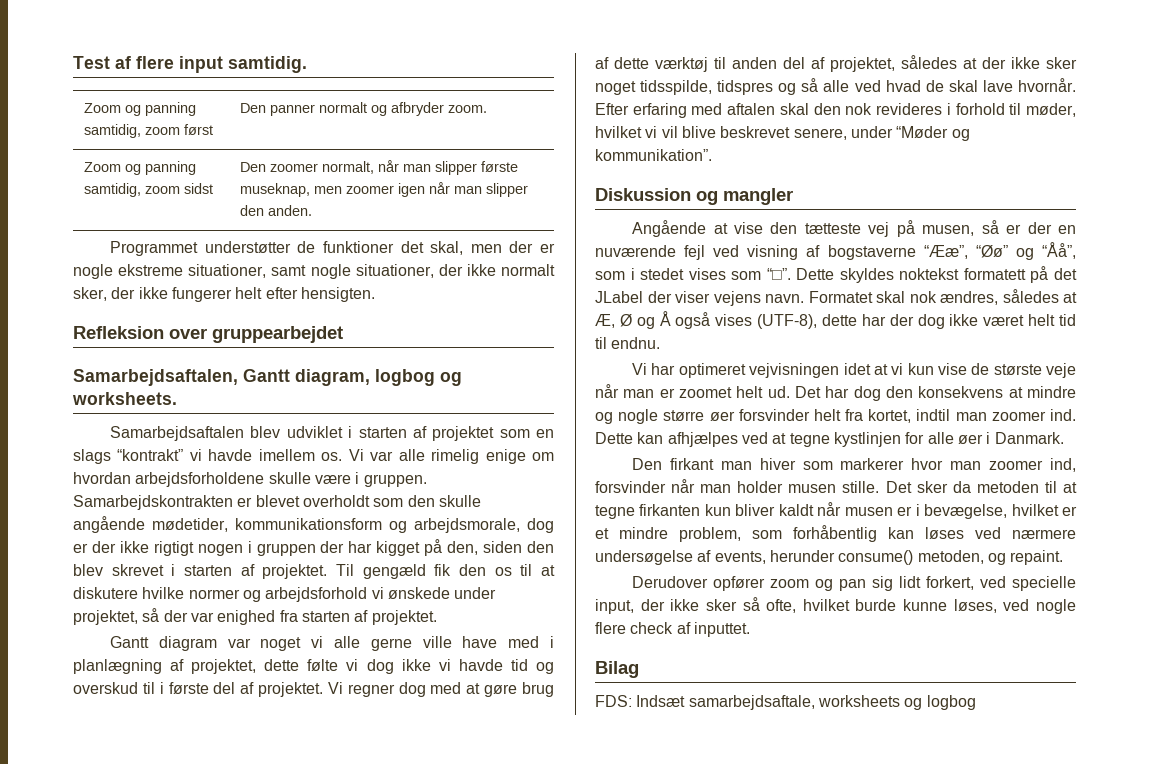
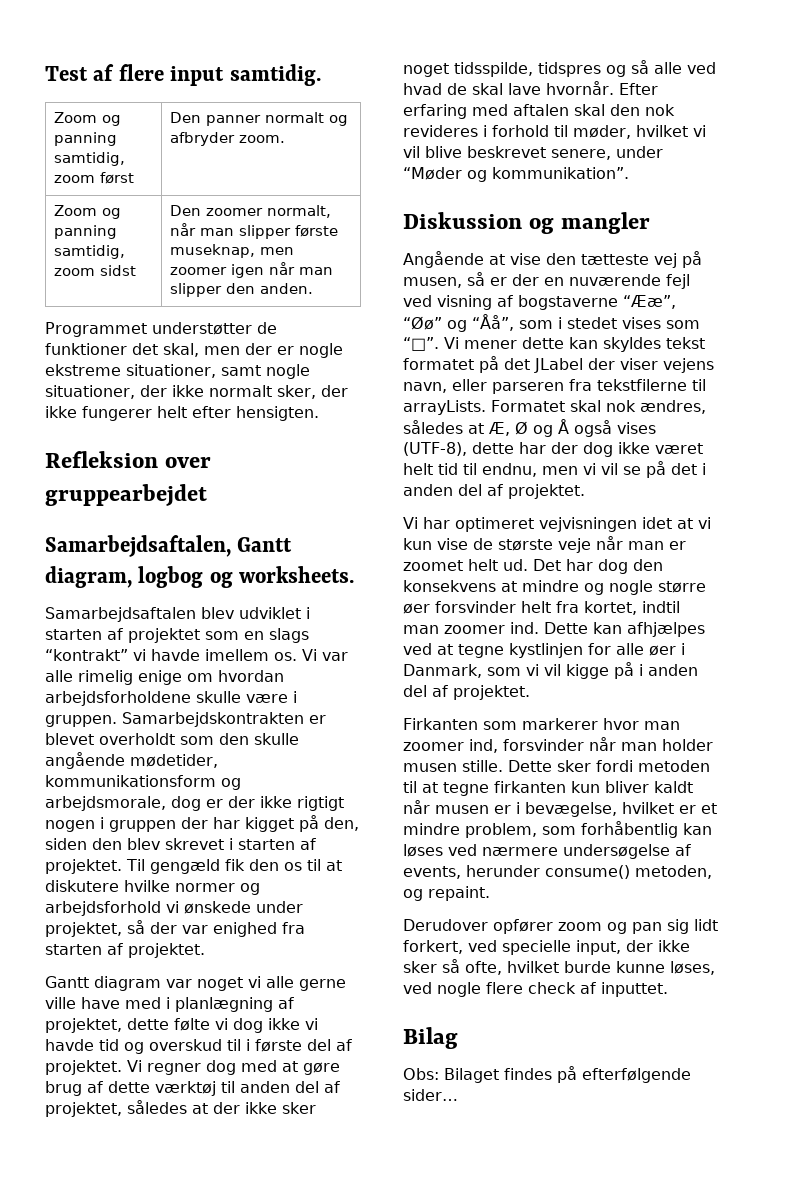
[796,268,1026,283] Dette skyldes noktekst formatett -> [444,337,705,352] [403,358,474,370] Vi mener dette kan skyldes tekst formatet
[765,294,804,303] navn. -> [403,379,706,394] [403,400,486,415] navn, eller parseren fra tekstfilerne til arrayLists.
[611,337,661,349] endnu. -> [482,461,706,478] [403,484,585,499] endnu, men vi vil se på det i anden del af projektet.
[994,432,1064,444] [632,458,796,470] Danmark. // Den firkant man hiver -> [403,662,698,679] [403,685,530,700] [403,718,478,730] Danmark, som vi vil kigge på i anden del af projektet. // Firkanten
[885,481,971,493] Det sker da -> [508,760,633,772] Dette sker fordi
[595,695,976,710] FDS: Indsæt samarbejdsaftale, worksheets og logbog -> [403,1066,691,1083] [403,1089,458,1101] Obs: Bilaget findes på efterfølgende sider…

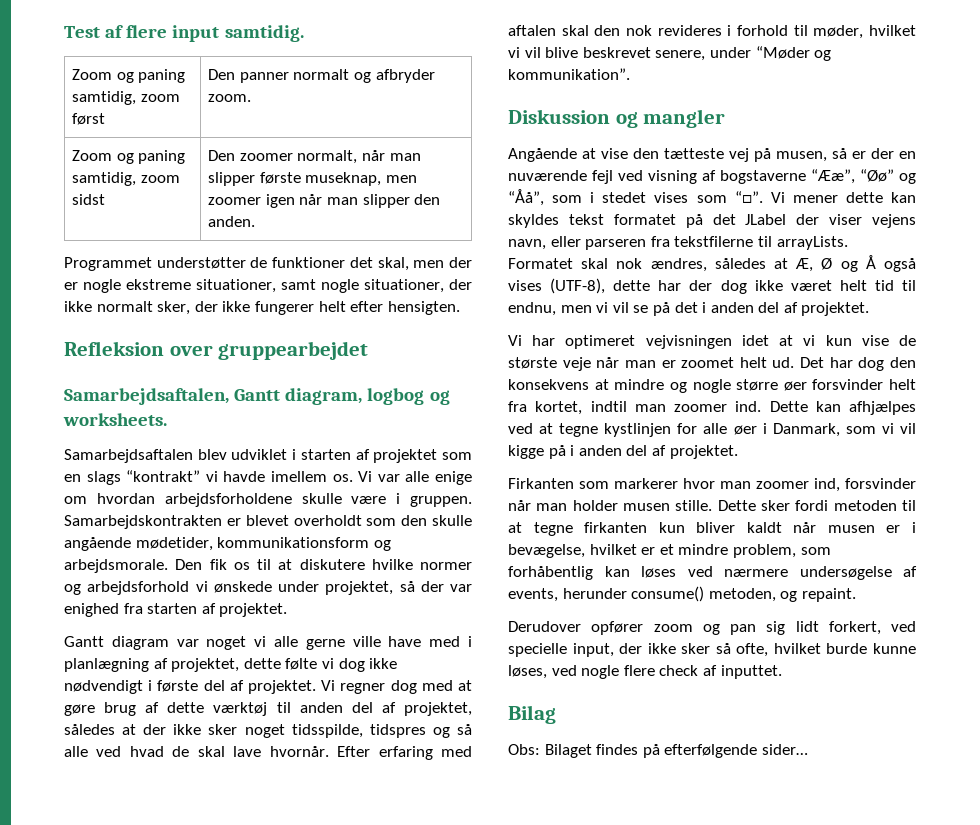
[54,132,118,146] panning -> [138,69,186,83] paning
[54,225,118,239] panning -> [138,150,186,164] paning
[78,670,133,685] rimelig -> (430, 476) none
[45,796,344,811] [45,815,359,832] [45,838,316,850] [45,859,279,874] arbejdsmorale, dog er der ikke rigtigt nogen i gruppen der har kigget på den, siden den blev skrevet i starten af projektet. Til gengæld fik den -> [64,559,227,573] arbejdsmorale. Den fik
[305,1018,318,1030] [45,1039,241,1054] vi havde tid og overskud til -> [64,680,143,694] nødvendigt

